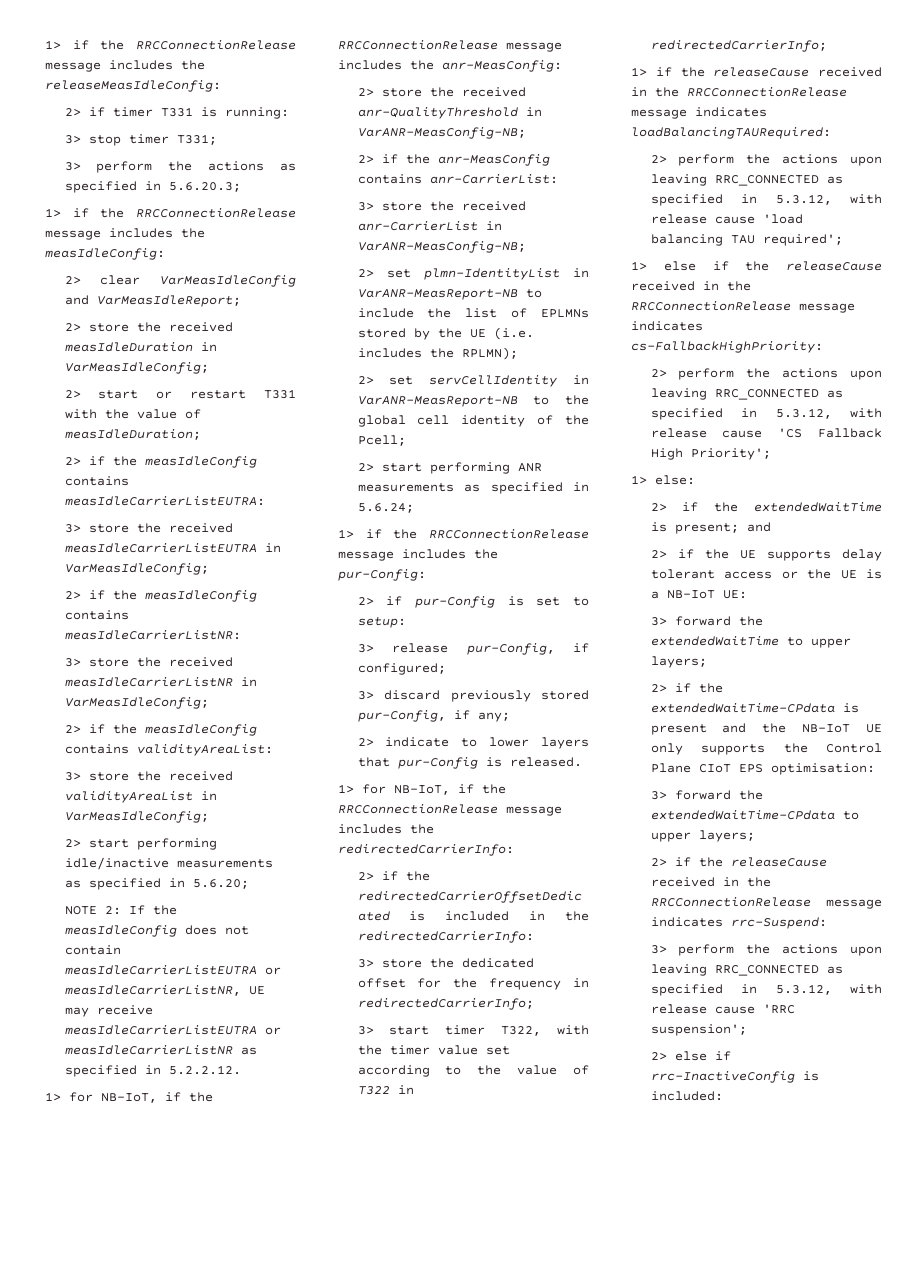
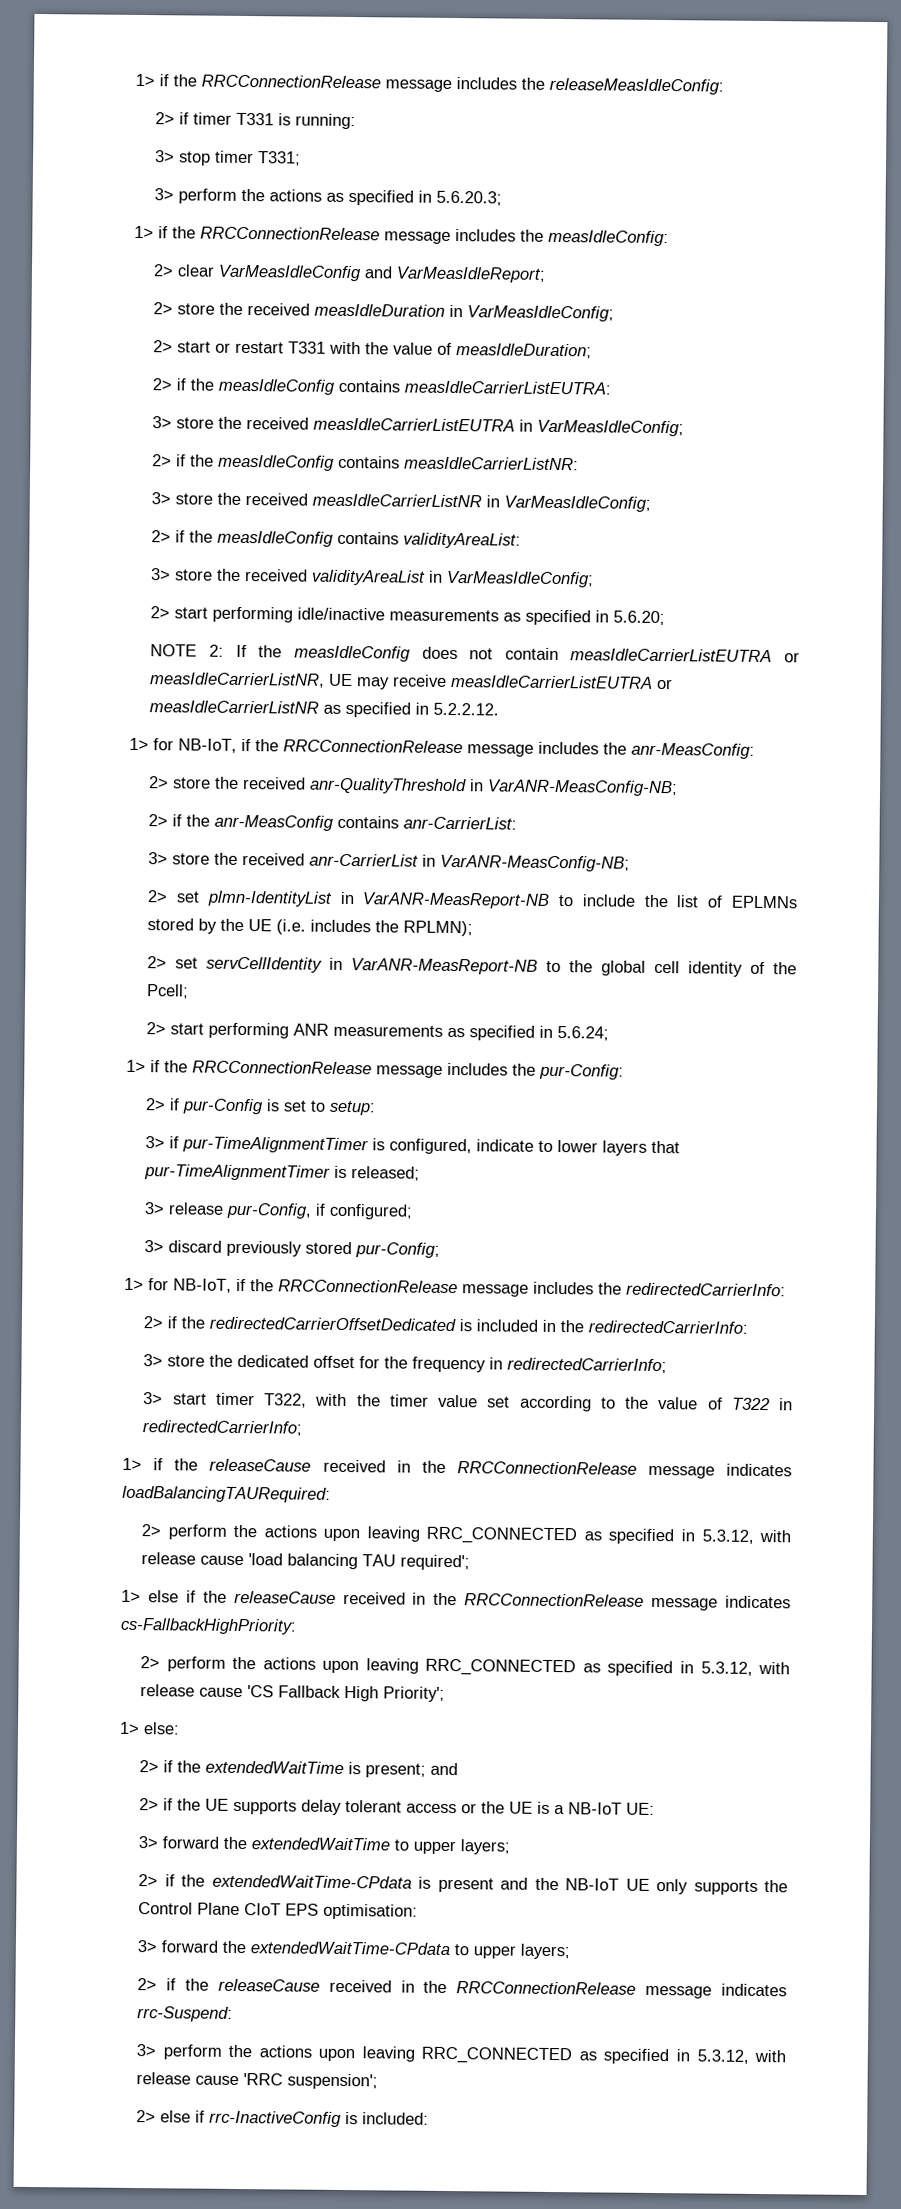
(406, 622) none -> [145,1136,681,1156] [144,1164,421,1181] // 3> if pur-TimeAlignmentTimer is configured, indicate to lower layers that pur-TimeAlignmentTimer is released;
[357,710,510,722] [357,737,589,749] [357,757,582,769] pur-Config, if any; // 2> indicate to lower layers that pur-Config is released. -> [355,1242,441,1258] pur-Config;

